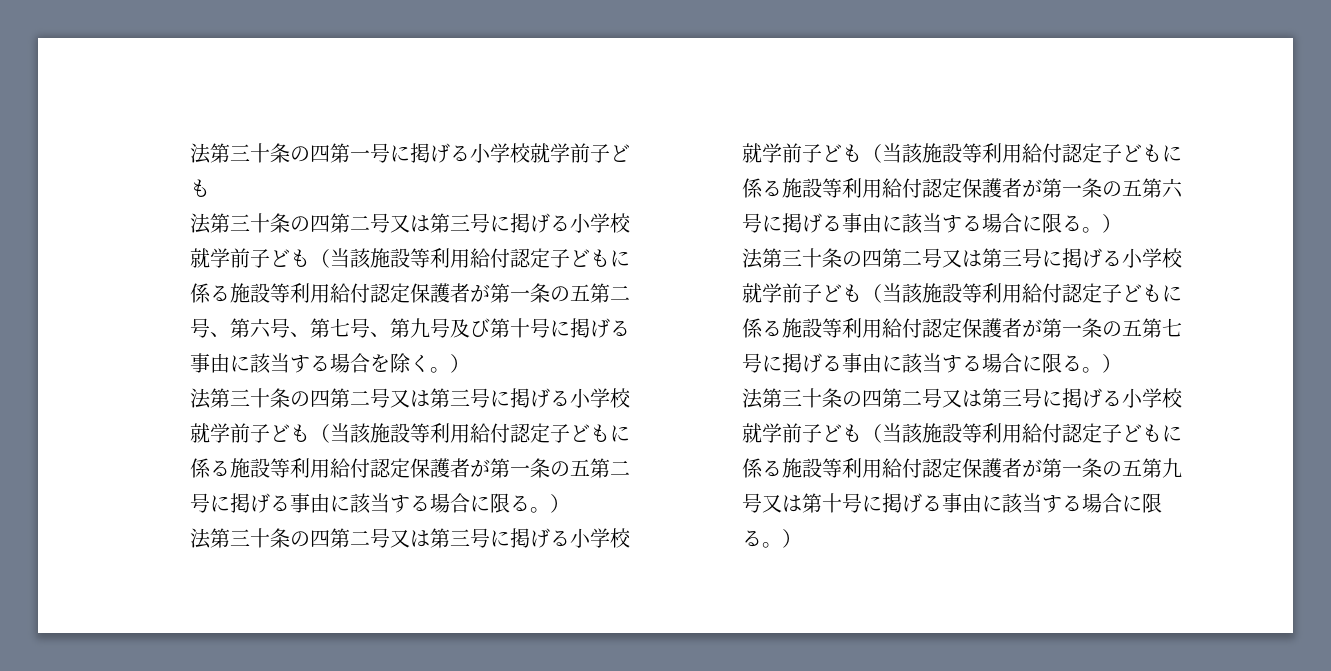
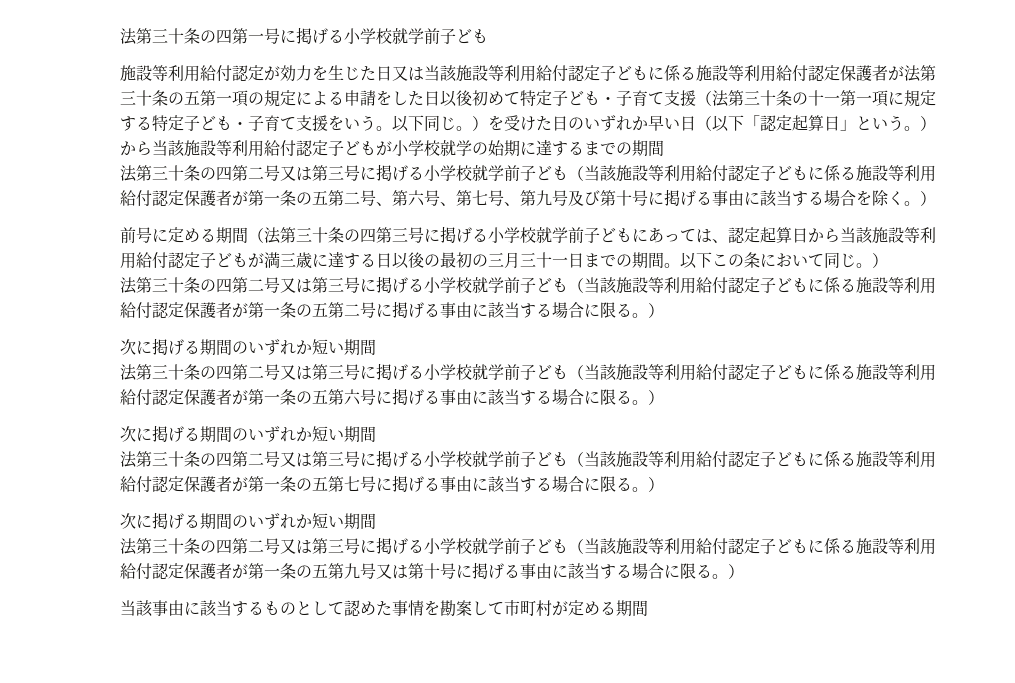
(210, 188) none -> [119,65,936,82] [119,90,936,107] [119,115,936,132] [119,139,664,157] // 施設等利用給付認定が効力を生じた日又は当該施設等利用給付認定子どもに係る施設等利用給付認定保護者が法第三十条の五第一項の規定による申請をした日以後初めて特定子ども・子育て支援（法第三十条の十一第一項に規定する特定子ども・子育て支援をいう。以下同じ。）を受けた日のいずれか早い日（以下「認定起算日」という。）から当該施設等利用給付認定子どもが小学校就学の始期に達するまでの期間
(470, 363) none -> [119,226,936,244] [119,251,888,269] // 前号に定める期間（法第三十条の四第三号に掲げる小学校就学前子どもにあっては、認定起算日から当該施設等利用給付認定子どもが満三歳に達する日以後の最初の三月三十一日までの期間。以下この条において同じ。）
(570, 503) none -> [119,338,376,355] // 次に掲げる期間のいずれか短い期間
(1122, 223) none -> [119,425,376,442] // 次に掲げる期間のいずれか短い期間
(1122, 363) none -> [119,512,376,529] // 次に掲げる期間のいずれか短い期間
(802, 538) none -> [119,600,648,617] // 当該事由に該当するものとして認めた事情を勘案して市町村が定める期間

